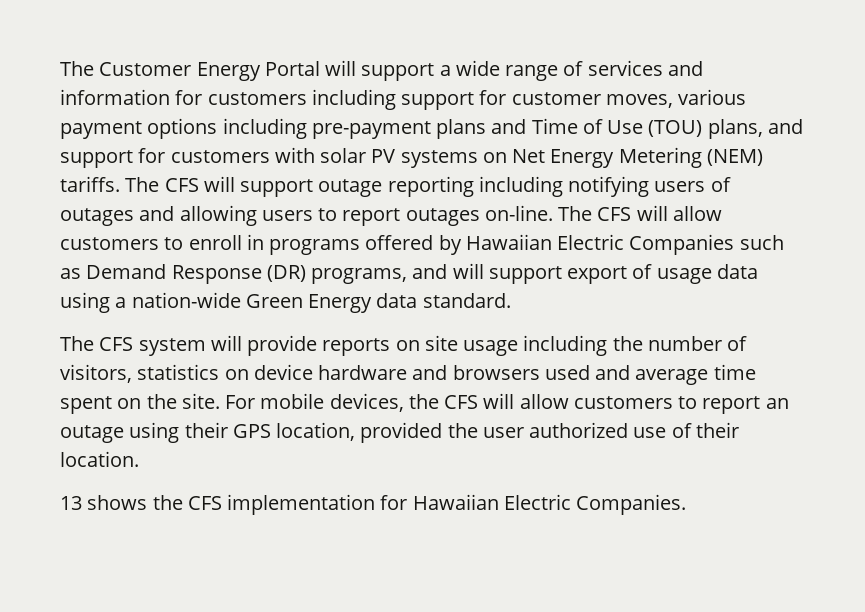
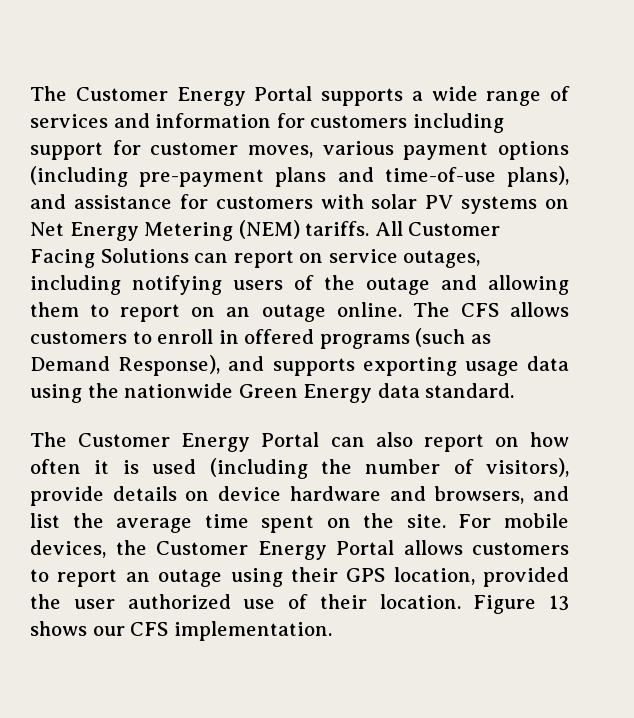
[60,60,435,81] The Customer Energy Portal will support -> [30,86,403,106] The Customer Energy Portal supports
[222,118,307,139] including -> [30,166,128,187] (including
[531,118,803,139] [60,150,133,168] Time of Use (TOU) plans, and support -> [384,166,569,187] [30,194,172,209] time-of-use plans), and assistance
[125,176,474,197] The CFS will support outage reporting -> [374,221,501,236] [30,248,481,268] All Customer Facing Solutions can report on service outages,
[60,208,134,226] outages -> [324,275,430,295] the outage
[261,205,722,226] [60,234,784,255] [60,263,653,284] users to report outages on-line. The CFS will allow customers to enroll in programs offered by Hawaiian Electric Companies such as Demand Response (DR) programs, and will support export of -> [30,302,569,322] [30,328,491,349] [30,355,457,376] them to report on an outage online. The CFS allows customers to enroll in offered programs (such as Demand Response), and supports exporting
[115,292,241,308] a nation-wide -> [87,383,234,398] the nationwide
[99,335,748,356] [60,364,631,383] CFS system will provide reports on site usage including the number of visitors, statistics on device hardware and browsers used and -> [78,432,569,452] [30,458,569,479] [30,486,569,506] [30,513,104,528] Customer Energy Portal can also report on how often it is used (including the number of visitors), provide details on device hardware and browsers, and list the
[444,393,569,409] CFS will allow -> [156,540,463,560] Customer Energy Portal allows
(139, 459) // -> [473,595,537,614] Figure
[152,494,687,515] the CFS implementation for Hawaiian Electric Companies. -> [92,621,332,641] our CFS implementation.

